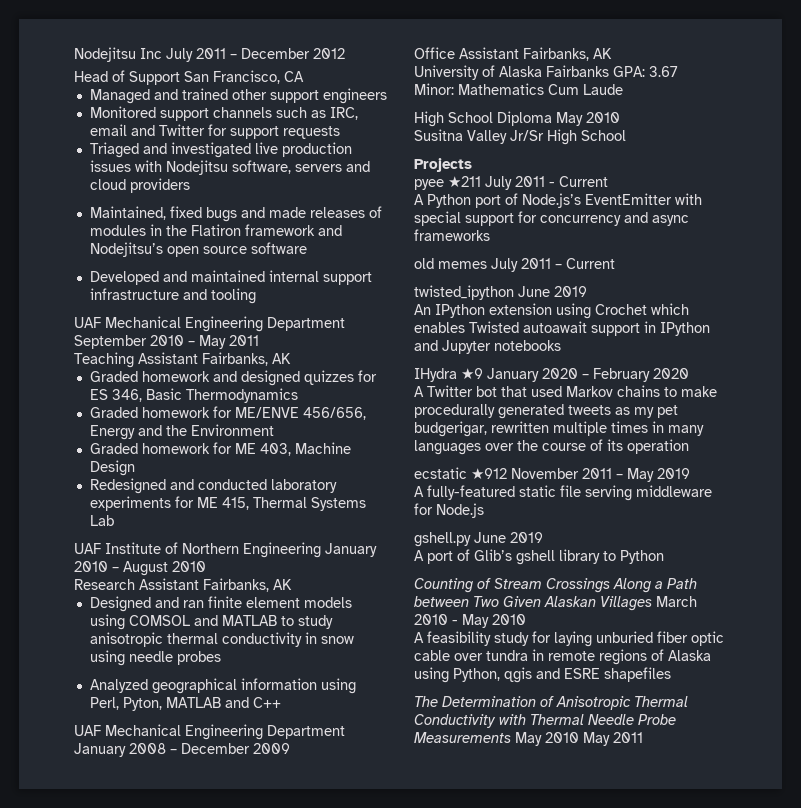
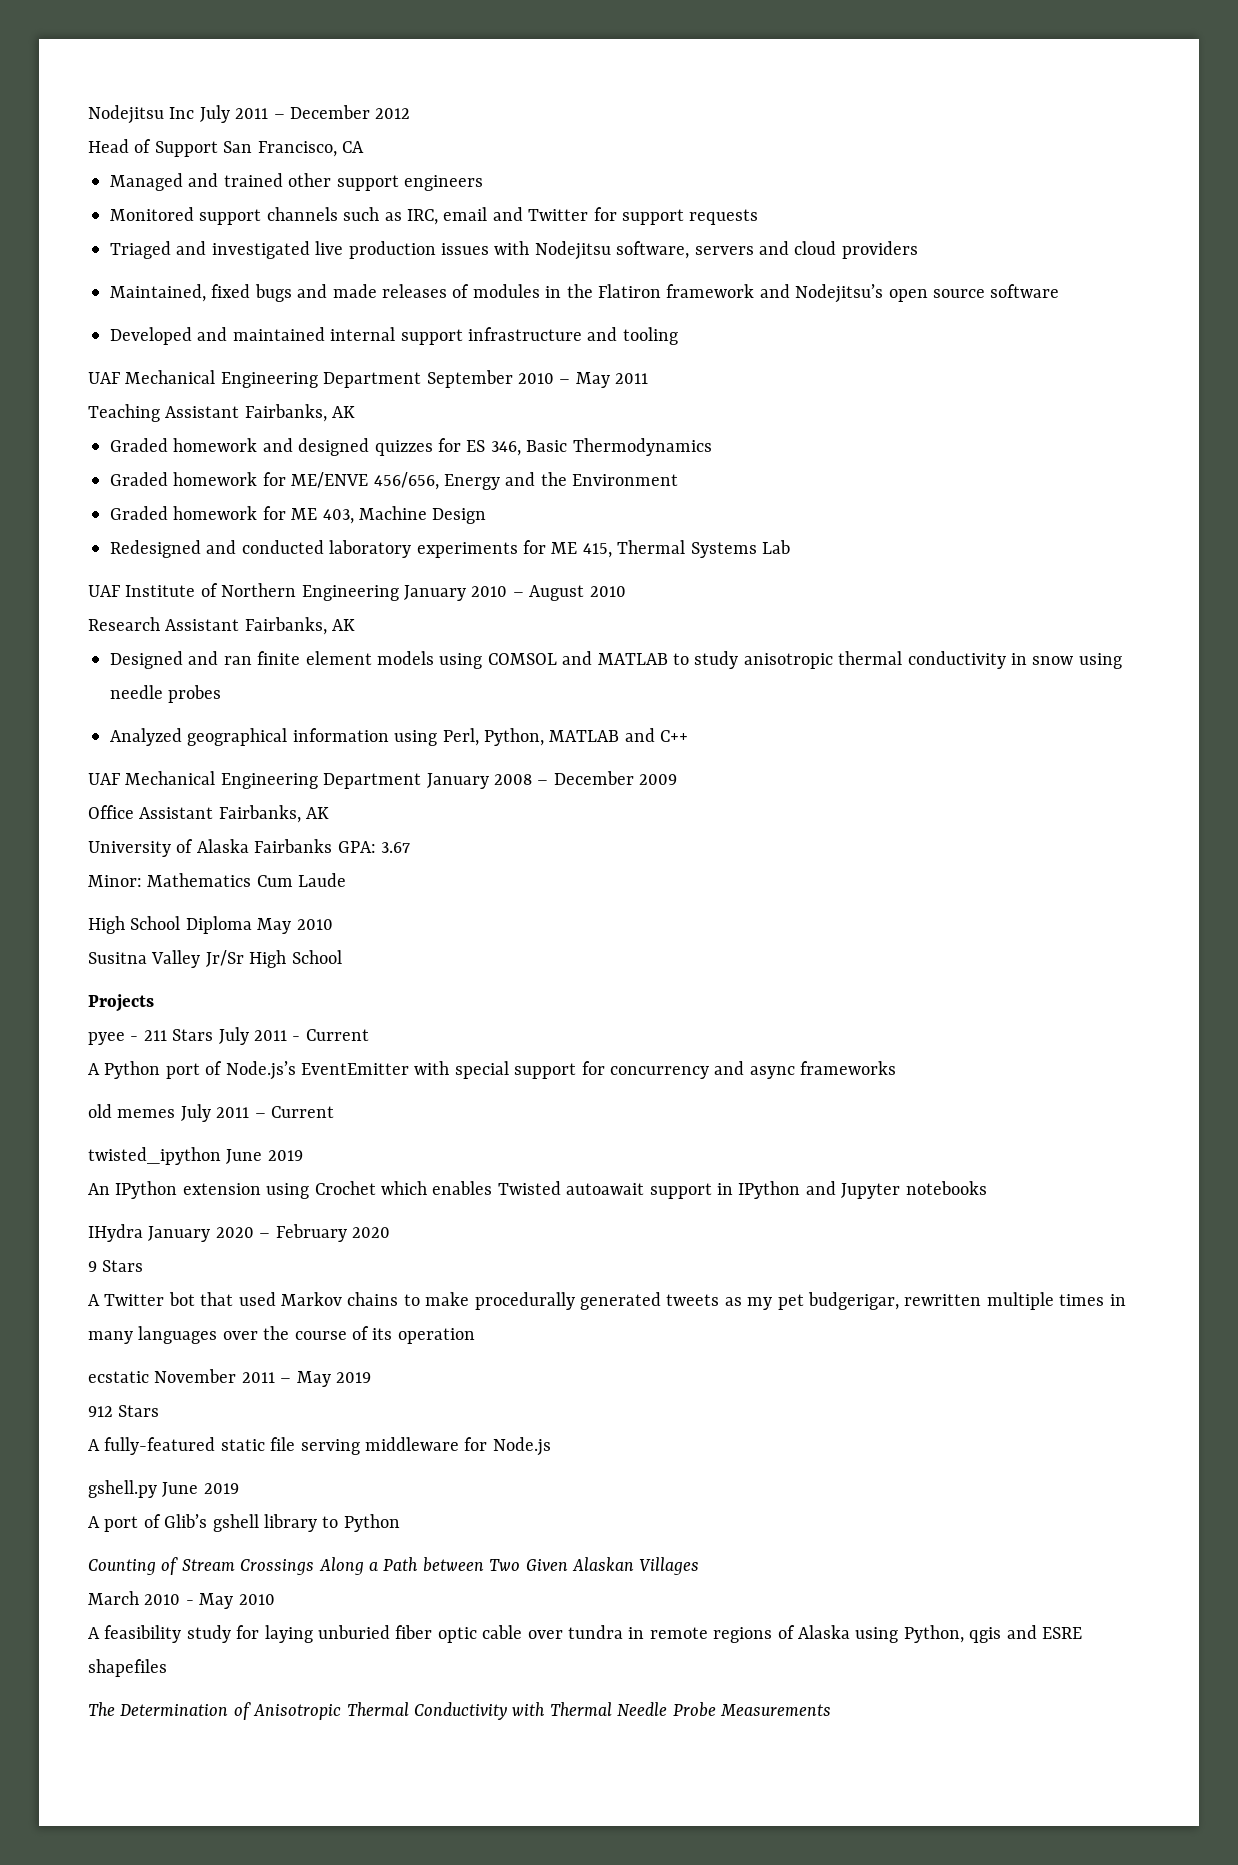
[122,697,162,711] Pyton, -> [483,728,544,746] Python,
[448,176,481,188] ★211 -> [130,1029,214,1041] - 211 Stars
[461,368,483,380] ★9 -> (143, 1233) none
(689, 373) none -> [88,1260,144,1272] // 9 Stars
[471,468,507,480] ★912 -> (149, 1377) none
(690, 473) none -> [88,1405,160,1417] // 912 Stars
(652, 603) none -> (700, 1566) //
[515,732,643,746] May 2010 May 2011 -> (831, 1710) none

